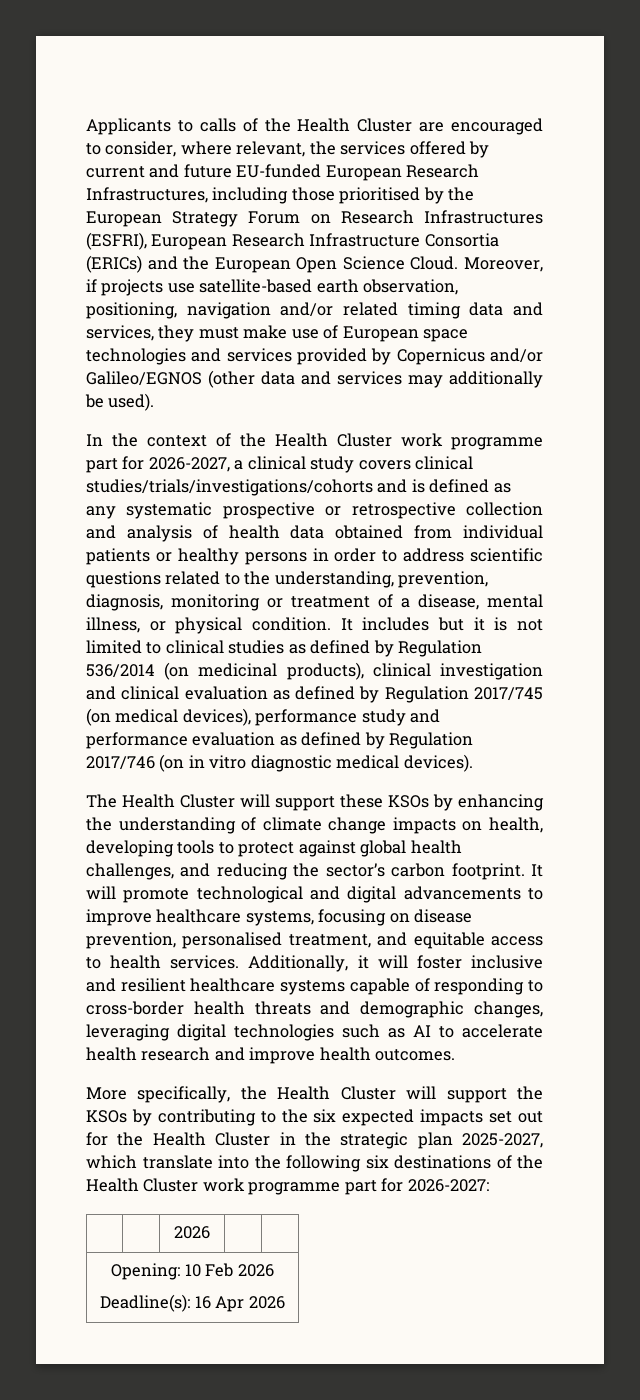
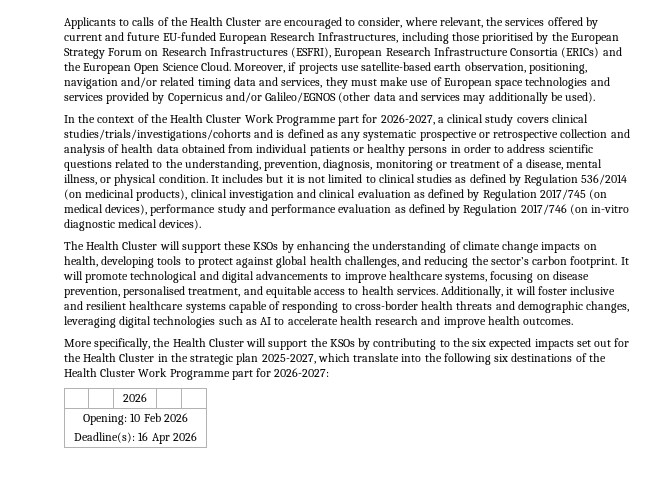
[401,433,543,450] work programme -> [244,114,336,126] Work Programme
[188,755,247,769] in vitro -> [591,205,630,213] in-vitro
[202,1178,341,1195] work programme -> [138,368,230,380] Work Programme

